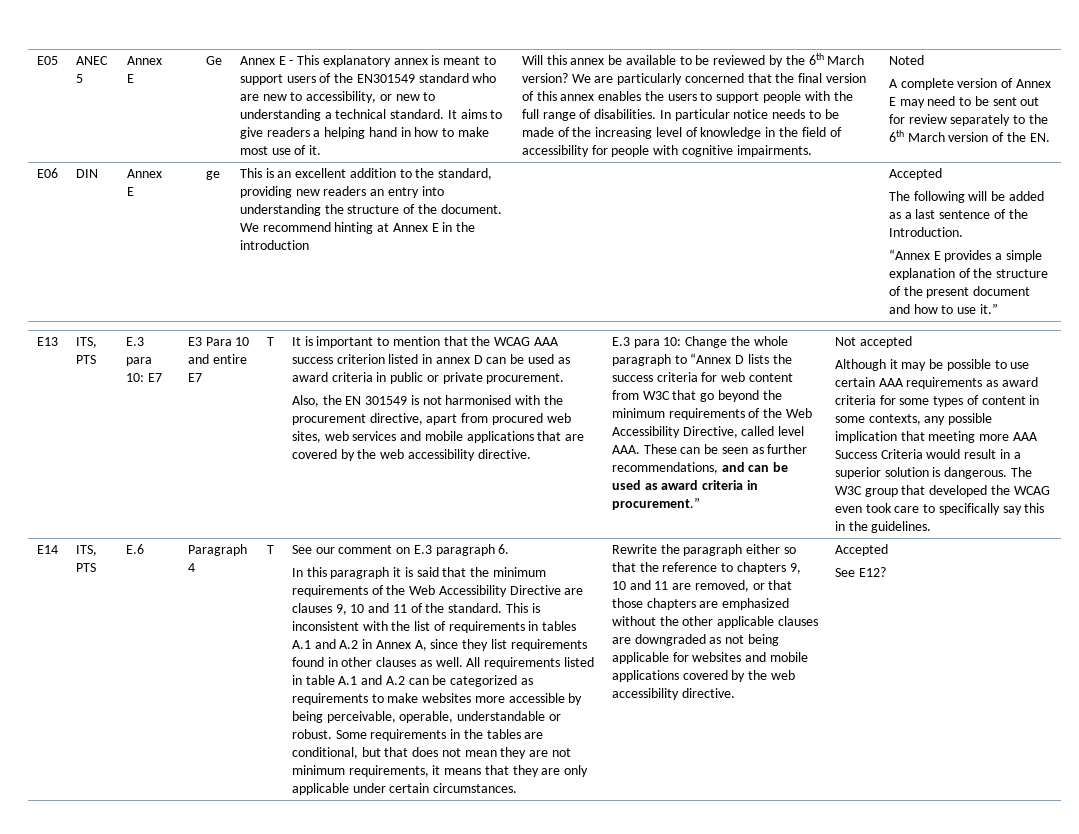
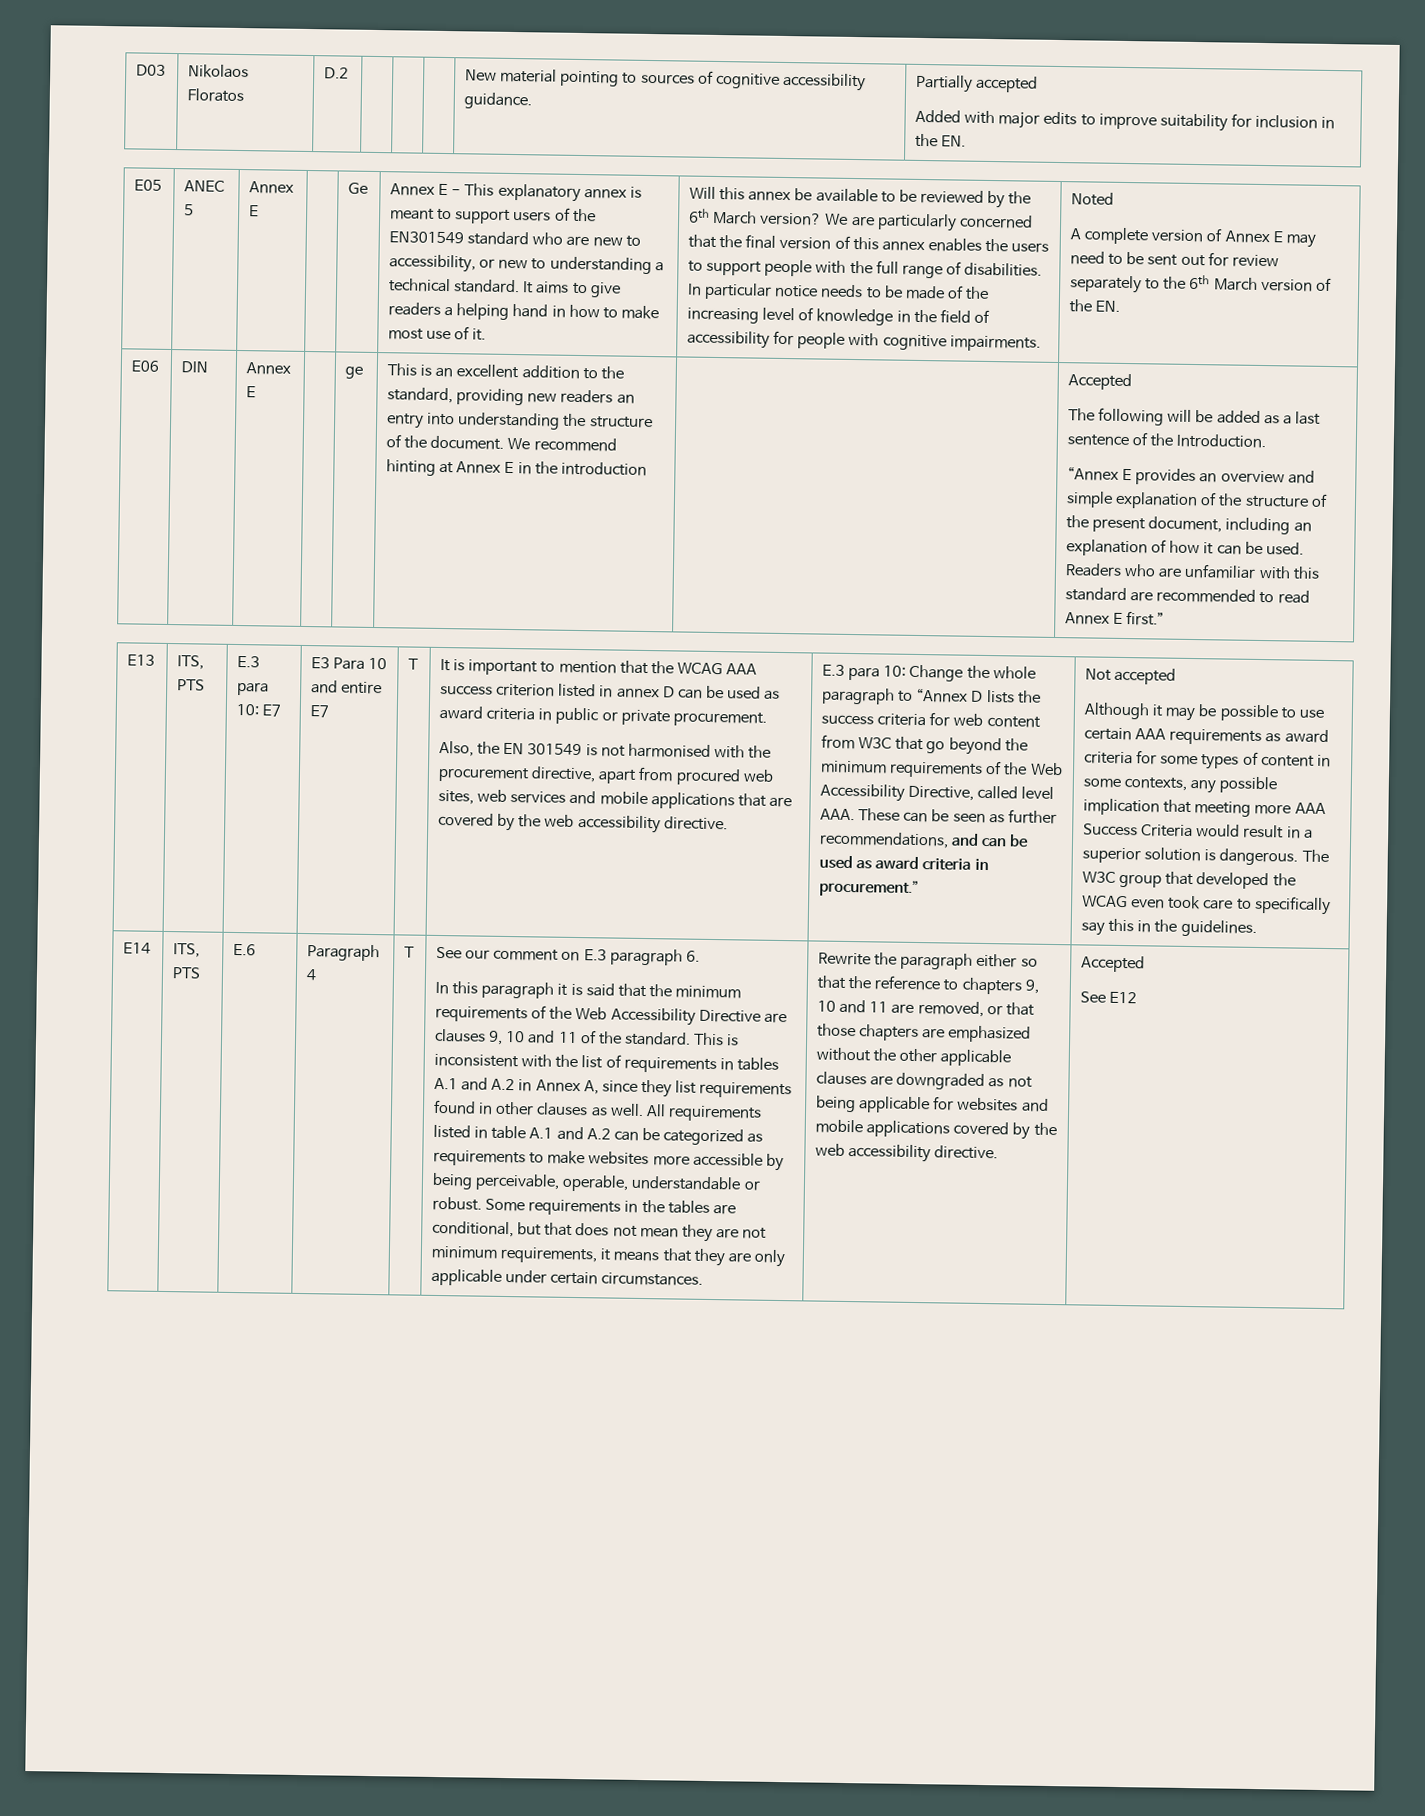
(36, 60) none -> [136,64,167,76] [188,64,250,79] [187,88,245,103] [324,67,350,79] [465,68,866,92] [464,92,533,110] [915,74,1039,93] [915,109,1335,132] [915,133,967,148] D03 | Nikolaos Floratos | D.2 | | | | New material pointing to sources of cognitive accessibility guidance. | Partially accepted // Added with major edits to improve suitability for inclusion in the EN. //
[995,253,1003,260] a -> [1199,470,1315,484] an overview and
[973,286,1031,296] [888,303,998,314] document and how to use it.” -> [1148,516,1312,535] [1066,539,1304,557] [1065,563,1320,580] [1065,587,1310,604] [1065,611,1166,626] document, including an explanation of how it can be used. Readers who are unfamiliar with this standard are recommended to read Annex E first.”
[858,567,886,577] E12? -> [1109,991,1138,1004] E12

